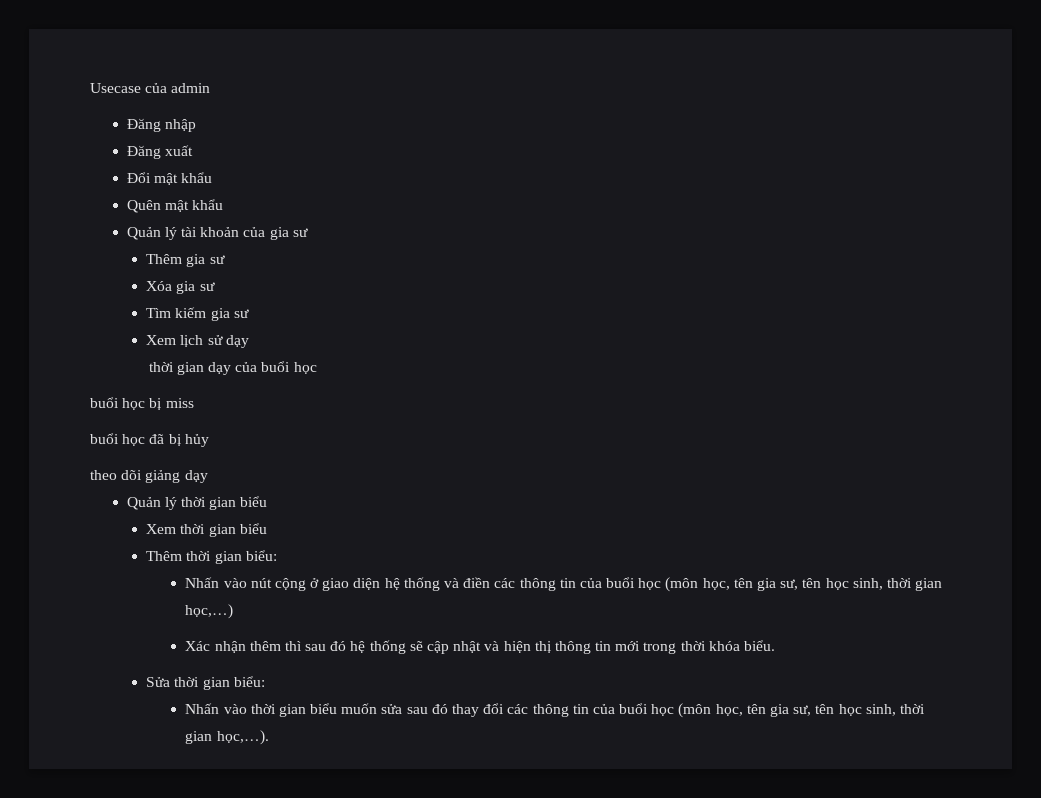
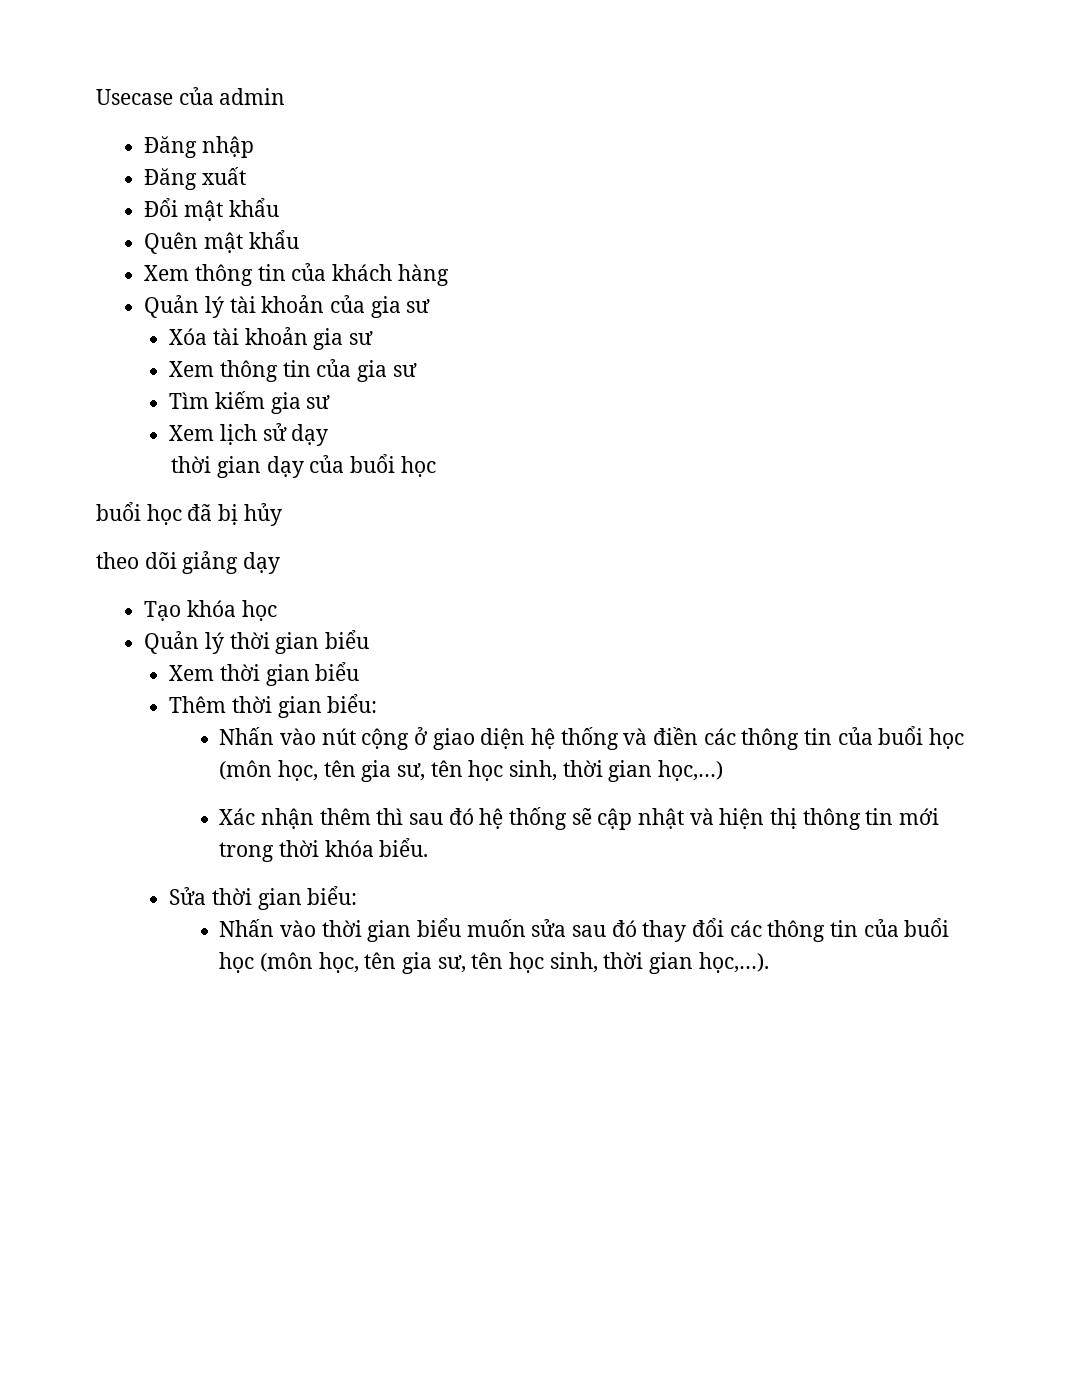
(223, 204) none -> [144,263,449,286] // Xem thông tin của khách hàng
[146,254,225,267] [146,281,173,291] Thêm gia sư // Xóa -> [169,327,373,350] [169,359,352,382] Xóa tài khoản gia sư // Xem thông tin của
[90,397,194,410] // buổi học bị miss -> (436, 466) none
(208, 476) none -> [144,600,277,621] // Tạo khóa học

